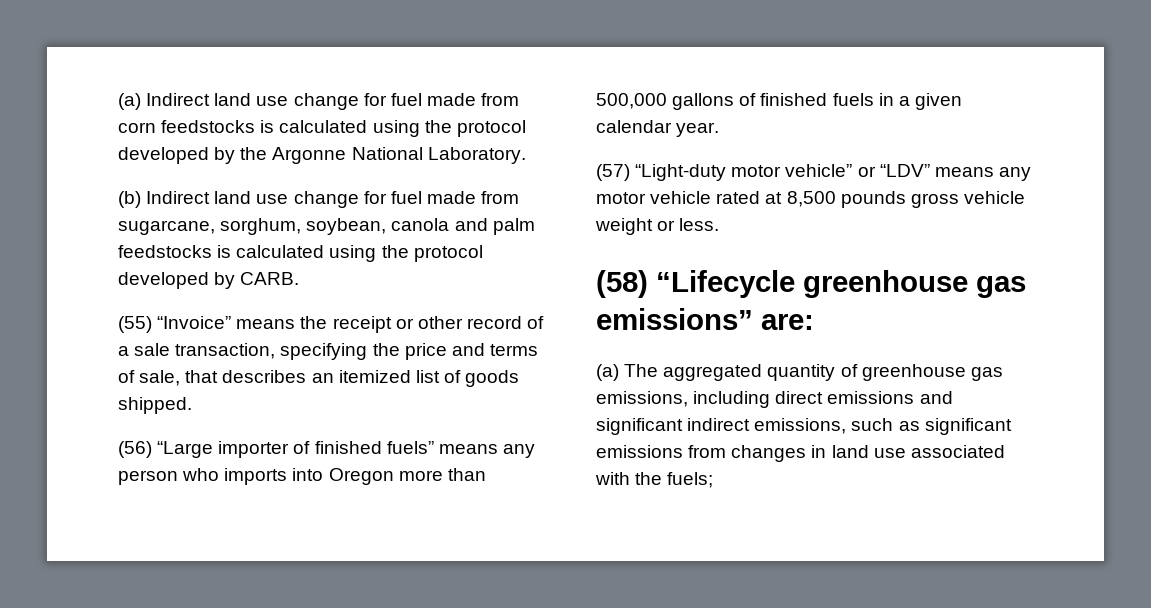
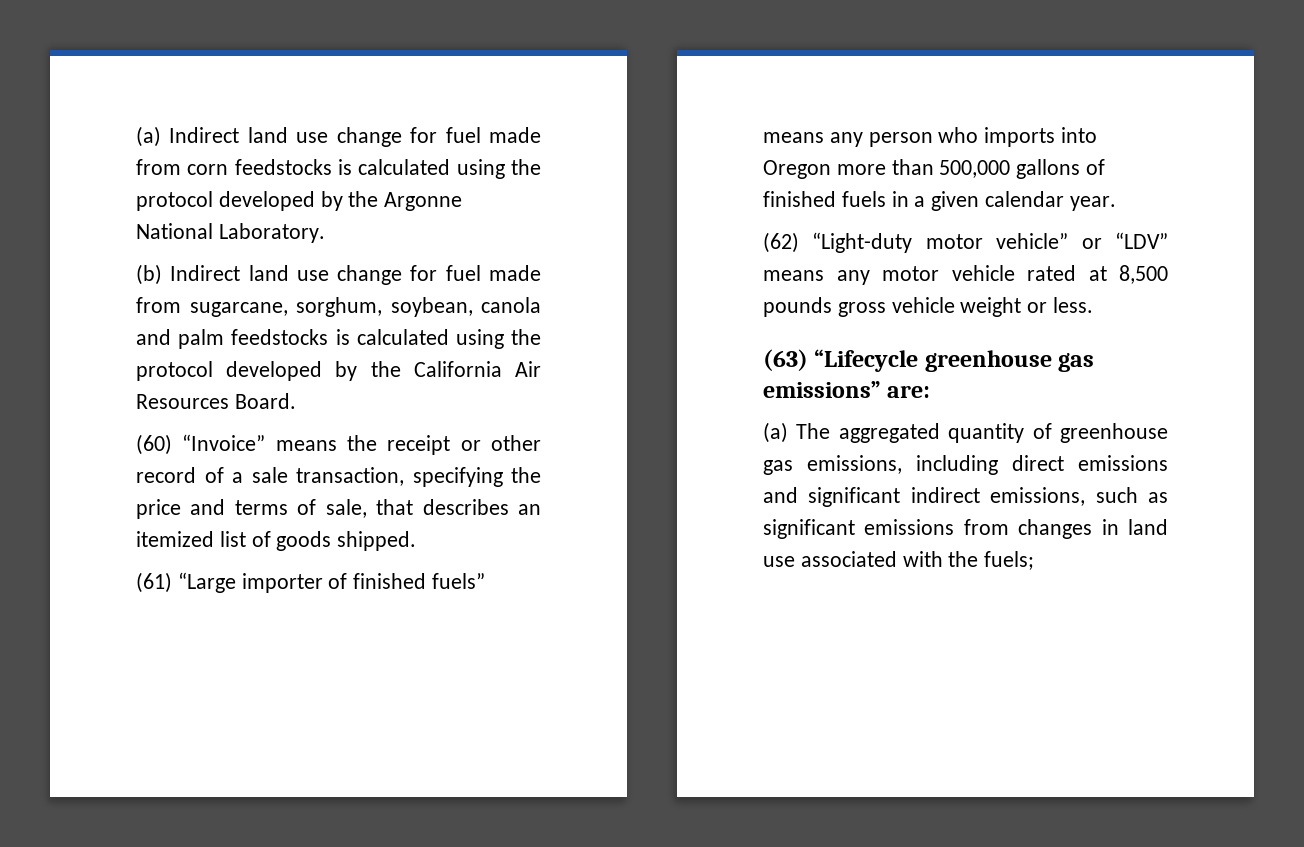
[240,272,300,285] [118,316,152,333] CARB. // (55) -> [370,361,541,377] [136,393,296,409] [136,434,172,455] the California Air Resources Board. // (60)
[118,441,152,458] (56) -> [136,572,172,593] (61)
[596,164,630,181] (57) -> [763,232,799,253] (62)
[596,270,648,298] (58) -> [763,349,808,371] (63)

